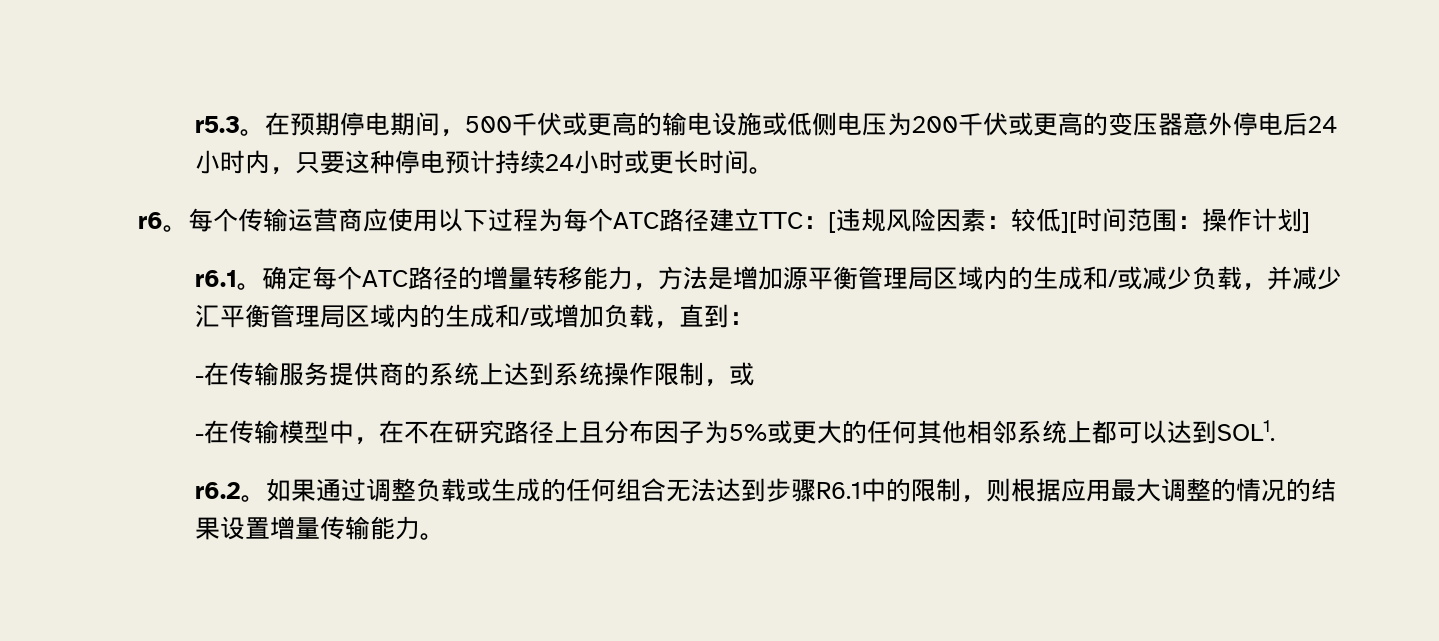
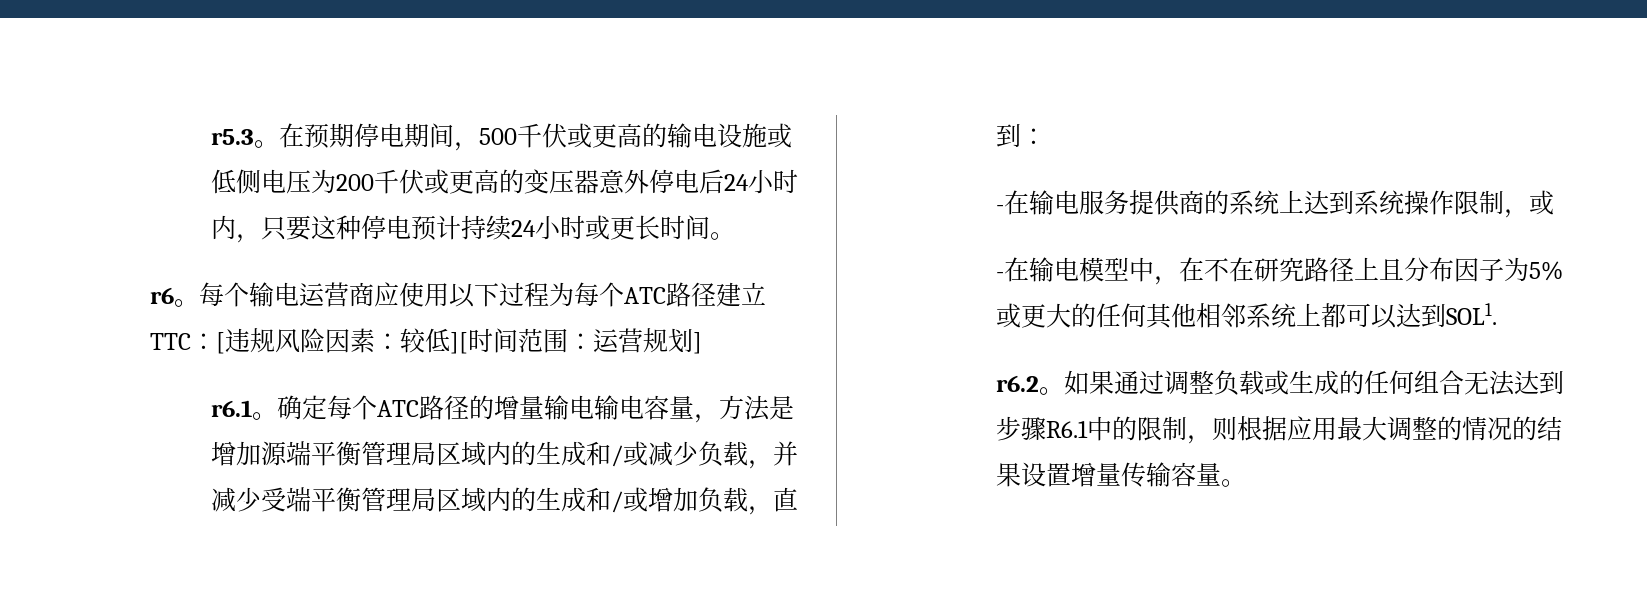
[237,208,288,232] 传输 -> [248,282,299,307] 输电
[1201,208,1277,232] 操作计 -> [592,328,668,353] 运营规
[533,266,634,290] 转移能力 -> [544,395,695,420] 输电输电容量
(809, 278) none -> [286,441,312,466] 端
[195,304,221,328] 汇 -> [261,487,312,512] 受端
[229,362,280,386] 传输 -> [1029,190,1080,215] 输电
[229,420,280,444] 传输 -> [1029,257,1080,282] 输电
[370,516,421,540] 能力 -> [1171,462,1222,487] 容量

